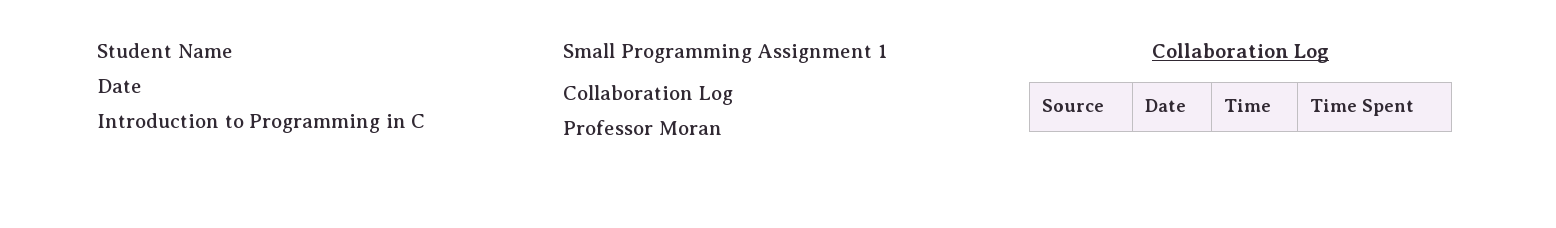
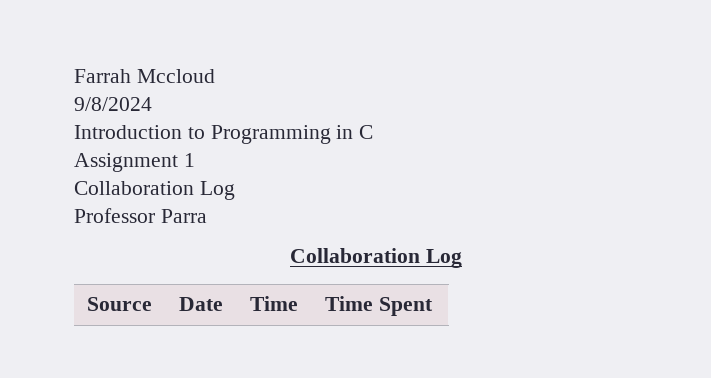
[97,43,233,58] [97,79,142,93] Student Name // Date -> [74,69,215,83] [74,97,152,111] Farrah Mccloud // 9/8/2024
[563,43,752,63] Small Programming -> (374, 132) none
[658,121,722,135] Moran -> [160,209,207,223] Parra

